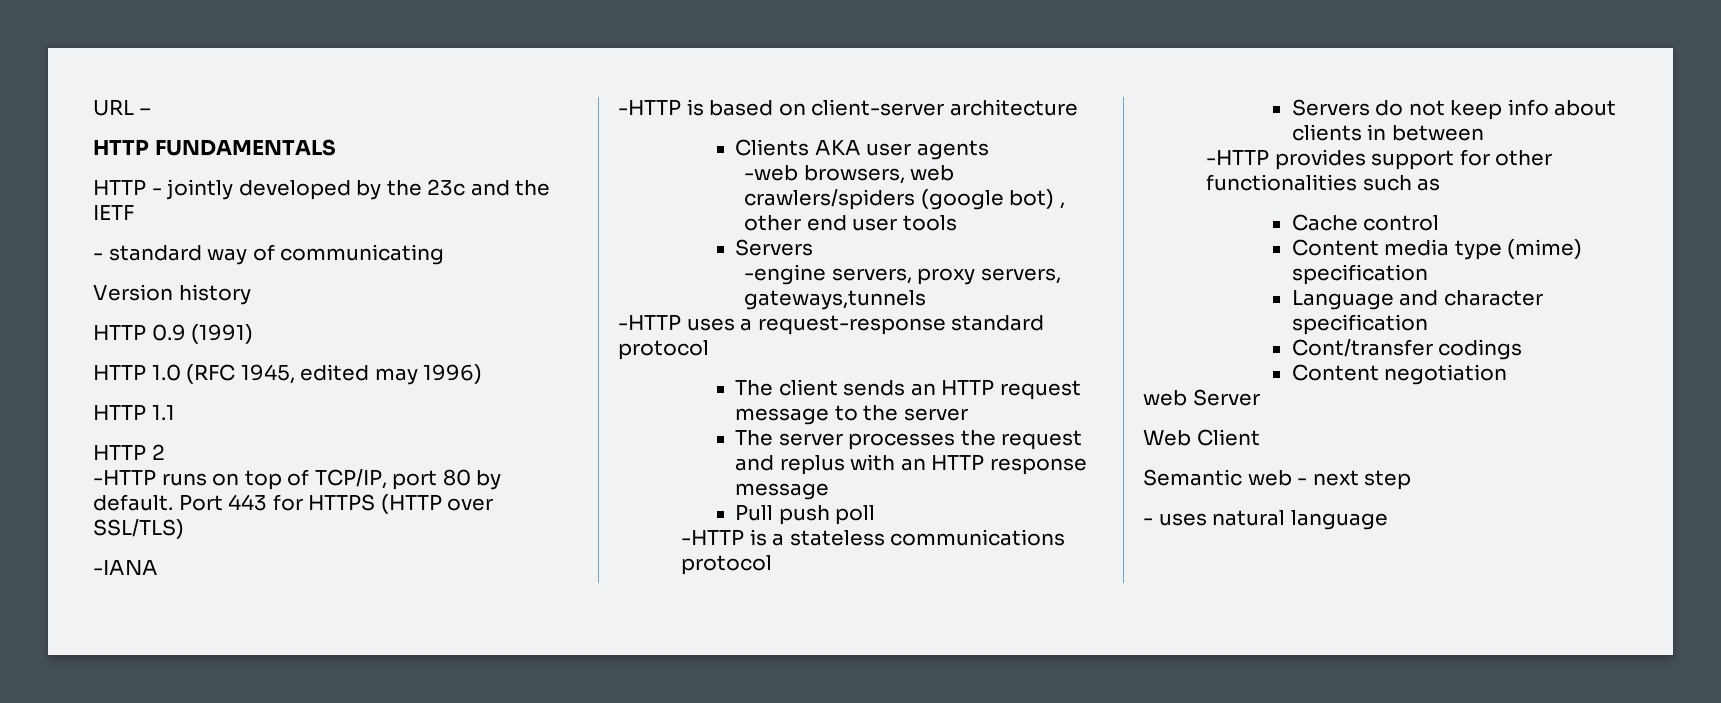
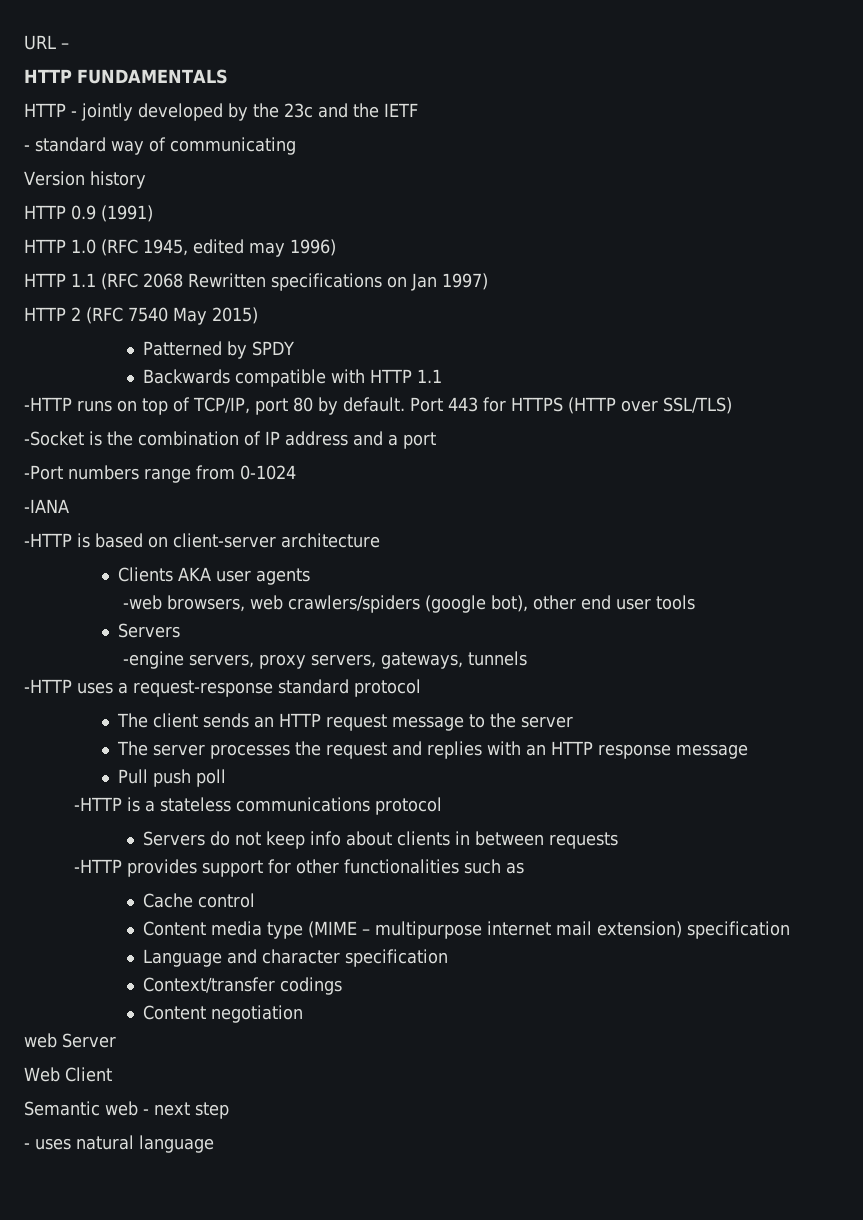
[93,444,165,460] // HTTP 2 -> [101,273,488,291] [24,307,258,325] [143,341,295,359] [143,369,443,387] (RFC 2068 Rewritten specifications on Jan 1997) // HTTP 2 (RFC 7540 May 2015) // Patterned by SPDY // Backwards compatible with HTTP 1.1
(184, 529) none -> [24,431,436,449] [24,465,296,483] // -Socket is the combination of IP address and a port // -Port numbers range from 0-1024
[1009,189,1065,209] bot) , -> [491,595,529,612] bot),
[744,290,927,310] gateways,tunnels -> [381,651,528,669] gateways, tunnels
[779,455,845,475] replus -> [427,741,483,759] replies
(1484, 133) none -> [549,832,619,849] requests
[1507,239,1583,259] (mime) -> [308,921,683,939] (MIME – multipurpose internet mail extension)
[1291,339,1433,357] Cont/transfer -> [143,977,276,993] Context/transfer

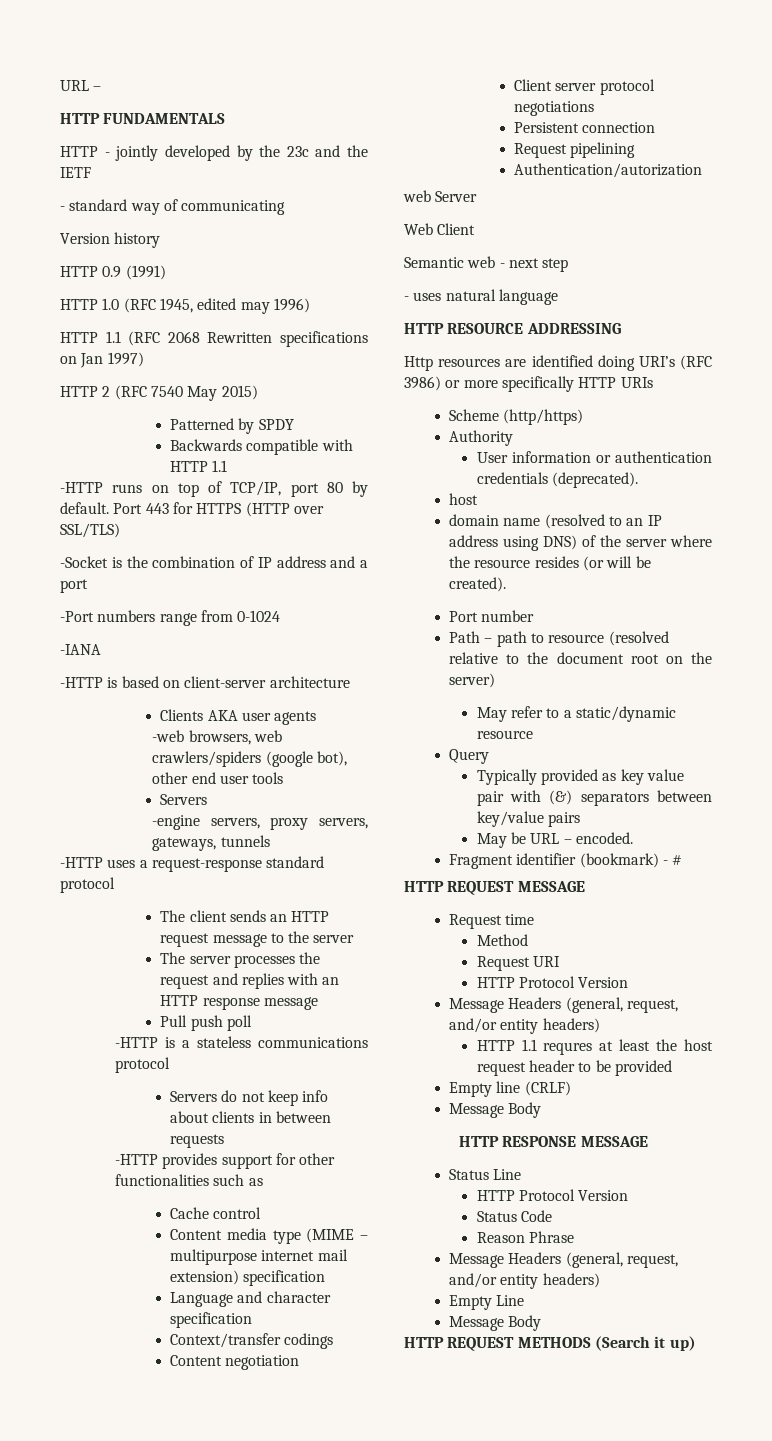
(304, 1014) none -> [514,79,655,95] [514,101,594,116] [514,122,656,133] [514,142,636,158] [514,163,702,178] // Client server protocol negotiations // Persistent connection // Request pipelining // Authentication/autorization
(214, 1144) none -> [404,323,621,334] [404,355,712,371] [404,376,653,392] [449,409,584,425] [449,430,514,446] [476,451,712,463] [476,472,638,488] [449,493,479,505] [449,514,662,529] [449,535,712,551] [449,556,651,571] [449,577,507,592] [449,610,535,622] [449,631,669,647] [449,652,712,664] [449,673,496,688] [476,706,676,722] [476,730,533,739] [449,749,490,764] [476,769,684,785] [476,790,712,806] [476,811,580,827] [476,832,633,848] [449,853,683,869] [404,881,585,895] [449,914,535,929] [476,934,528,946] [476,956,560,971] [476,976,629,988] [449,997,679,1013] [449,1018,600,1034] [476,1039,713,1055] [476,1060,672,1076] [449,1081,571,1097] [449,1102,542,1118] [459,1136,648,1147] [449,1169,522,1180] [476,1189,629,1201] [476,1210,552,1222] [476,1231,574,1243] [449,1252,679,1268] [449,1273,600,1289] [449,1295,525,1310] [449,1315,542,1331] [404,1336,696,1351] // HTTP RESOURCE ADDRESSING // Http resources are identified doing URI’s (RFC 3986) or more specifically HTTP URIs // Scheme (http/https) // Authority // User information or authentication credentials (deprecated). // host // domain name (resolved to an IP address using DNS) of the server where the resource resides (or will be created). // Port number // Path – path to resource (resolved relative to the document root on the server) // May refer to a static/dynamic resource // Query // Typically provided as key value pair with (&) separators between key/value pairs // May be URL – encoded. // Fragment identifier (bookmark) - # // HTTP REQUEST MESSAGE // Request time // Method // Request URI // HTTP Protocol Version // Message Headers (general, request, and/or entity headers) // HTTP 1.1 requres at least the host request header to be provided // Empty line (CRLF) // Message Body // HTTP RESPONSE MESSAGE // Status Line // HTTP Protocol Version // Status Code // Reason Phrase // Message Headers (general, request, and/or entity headers) // Empty Line // Message Body // HTTP REQUEST METHODS (Search it up)

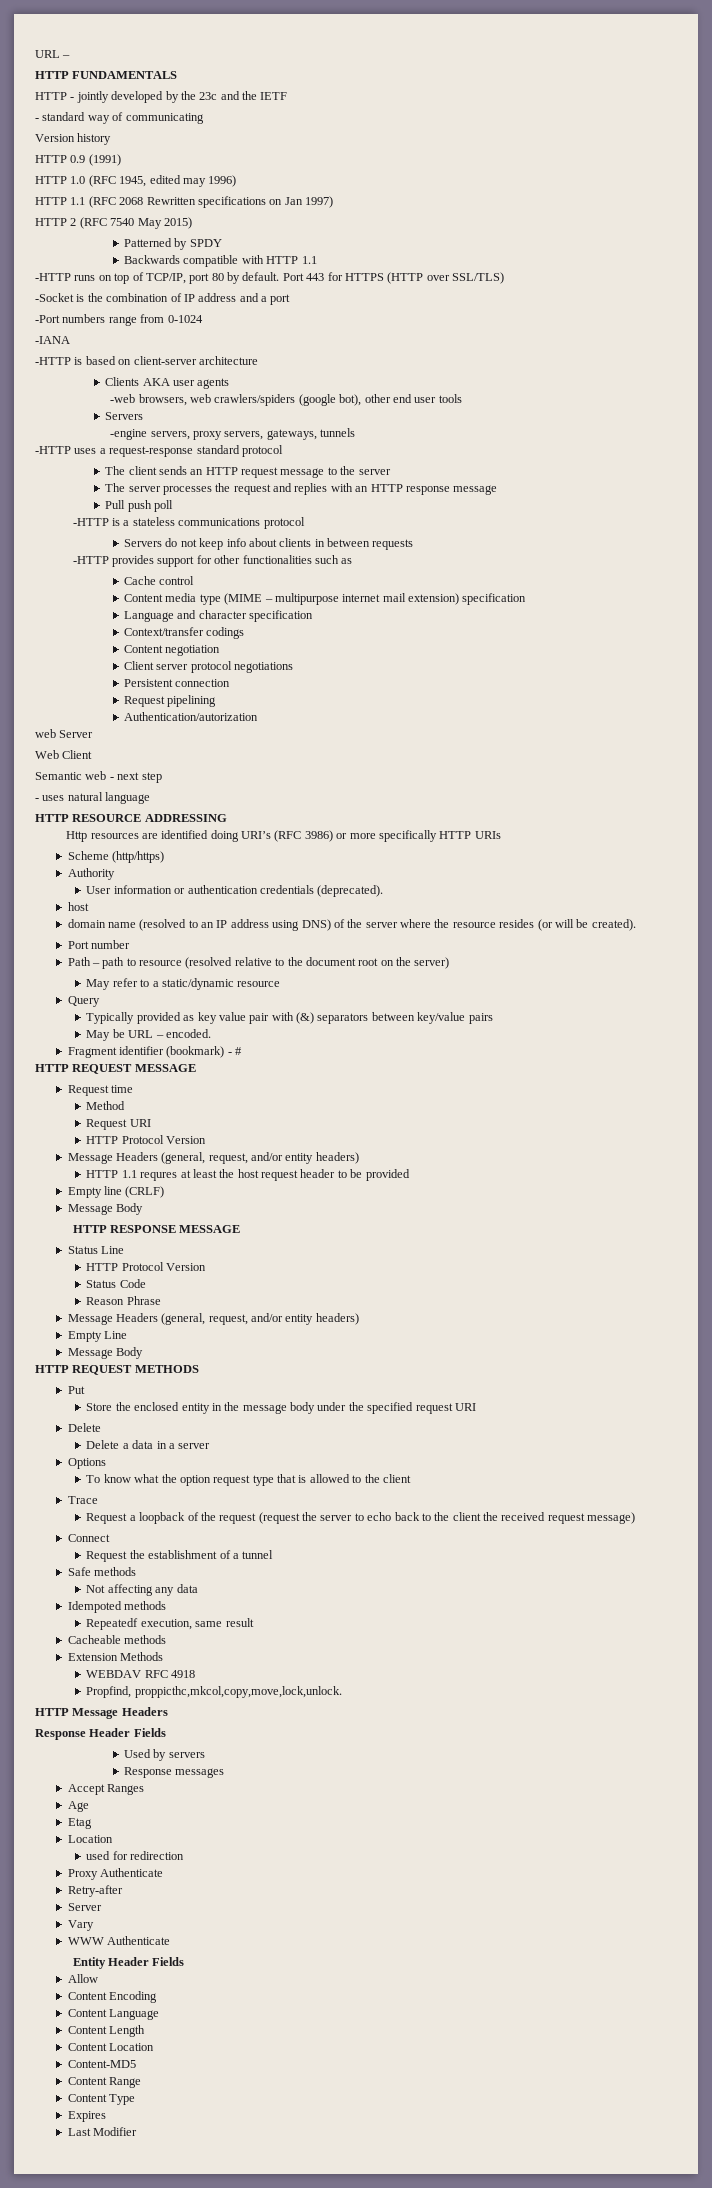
[594,1336,696,1351] (Search it up) -> [67,1386,85,1394] [86,1402,476,1414] [67,1423,101,1432] [86,1440,211,1449] [67,1458,106,1469] [86,1474,411,1486] [67,1496,98,1504] [86,1512,636,1524] [67,1534,110,1542] [86,1550,274,1562] [67,1567,136,1576] [86,1584,198,1596] [67,1601,166,1613] [86,1618,254,1630] [67,1635,166,1644] [67,1652,163,1661] [86,1670,196,1678] [86,1686,342,1698] [35,1707,168,1719] [35,1728,166,1740] [124,1749,205,1761] [124,1767,225,1778] [67,1784,144,1795] [67,1801,89,1812] [67,1818,92,1829] [67,1835,113,1843] [86,1851,185,1860] [67,1868,163,1880] [67,1885,123,1897] [67,1903,102,1911] [67,1920,94,1931] [67,1936,170,1945] [72,1957,185,1969] [67,1974,98,1983] [67,1991,157,2003] [67,2009,159,2020] [67,2025,145,2037] [67,2043,154,2051] [67,2060,136,2068] [67,2077,141,2088] [67,2094,135,2105] [67,2111,106,2122] [67,2127,137,2136] // Put // Store the enclosed entity in the message body under the specified request URI // Delete // Delete a data in a server // Options // To know what the option request type that is allowed to the client // Trace // Request a loopback of the request (request the server to echo back to the client the received request message) // Connect // Request the establishment of a tunnel // Safe methods // Not affecting any data // Idempoted methods // Repeatedf execution, same result // Cacheable methods // Extension Methods // WEBDAV RFC 4918 // Propfind, proppicthc,mkcol,copy,move,lock,unlock. // HTTP Message Headers // Response Header Fields // Used by servers // Response messages // Accept Ranges // Age // Etag // Location // used for redirection // Proxy Authenticate // Retry-after // Server // Vary // WWW Authenticate // Entity Header Fields // Allow // Content Encoding // Content Language // Content Length // Content Location // Content-MD5 // Content Range // Content Type // Expires // Last Modifier

